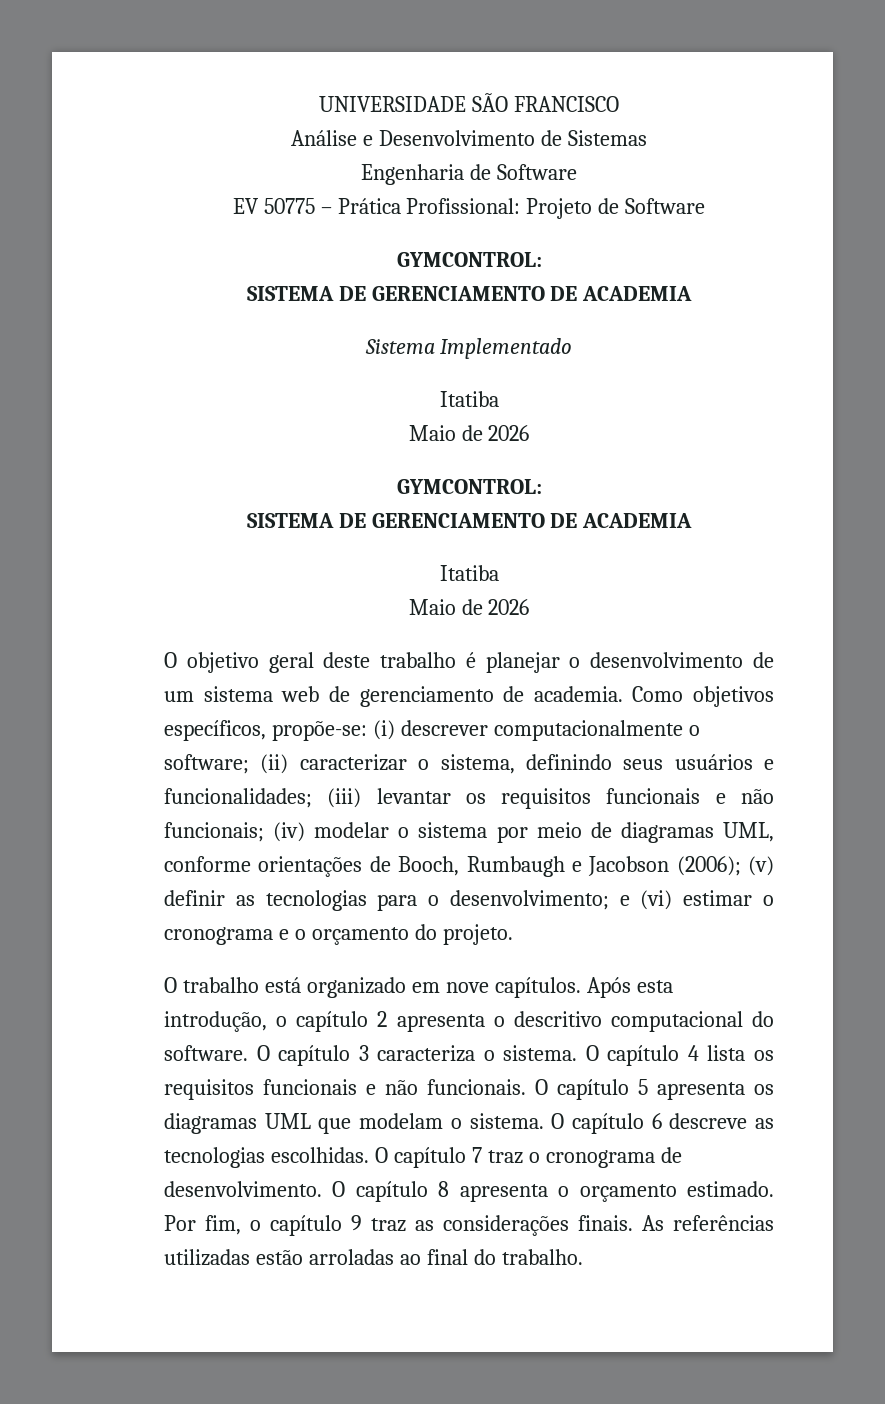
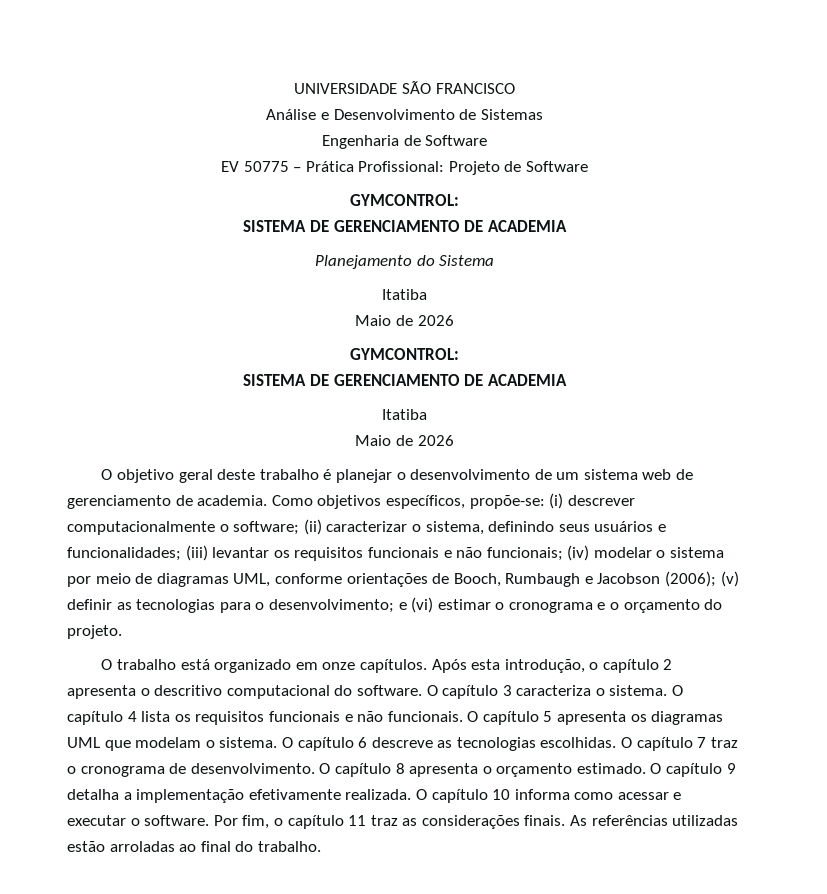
(693, 293) none -> [314,255,435,269] Planejamento do
[440,338,573,359] Implementado -> (495, 260) none
[445,982,489,993] nove -> [322,662,356,670] onze
(775, 1189) none -> [650,763,736,777] [67,789,682,803] [67,815,210,826] O capítulo 9 detalha a implementação efetivamente realizada. O capítulo 10 informa como acessar e executar o software.
[351,1215,362,1231] 9 -> [348,815,367,826] 11

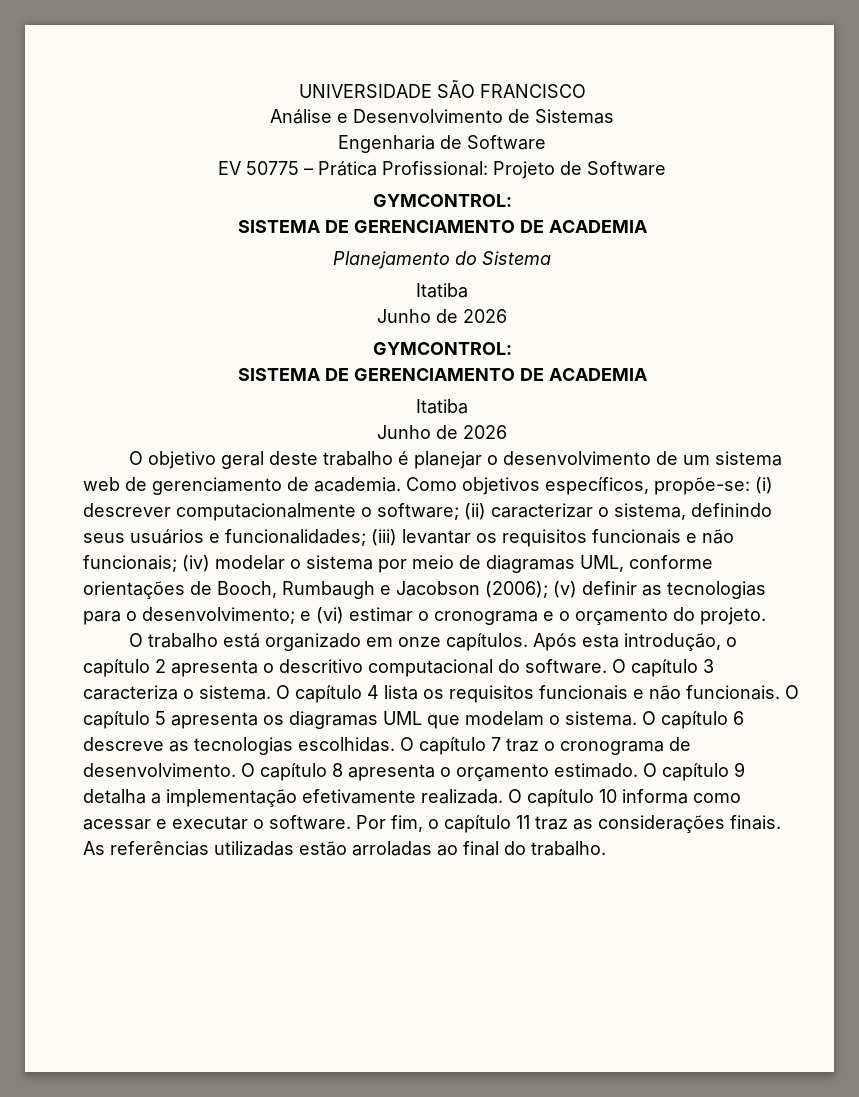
[355,315,392,326] Maio -> [377,309,431,323] Junho
[355,435,392,446] Maio -> [377,425,431,439] Junho

